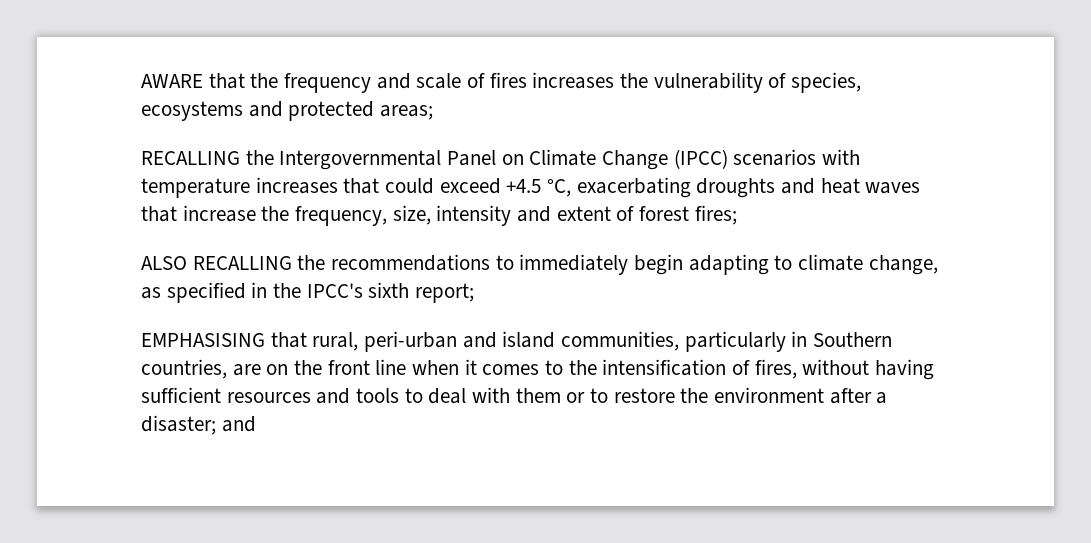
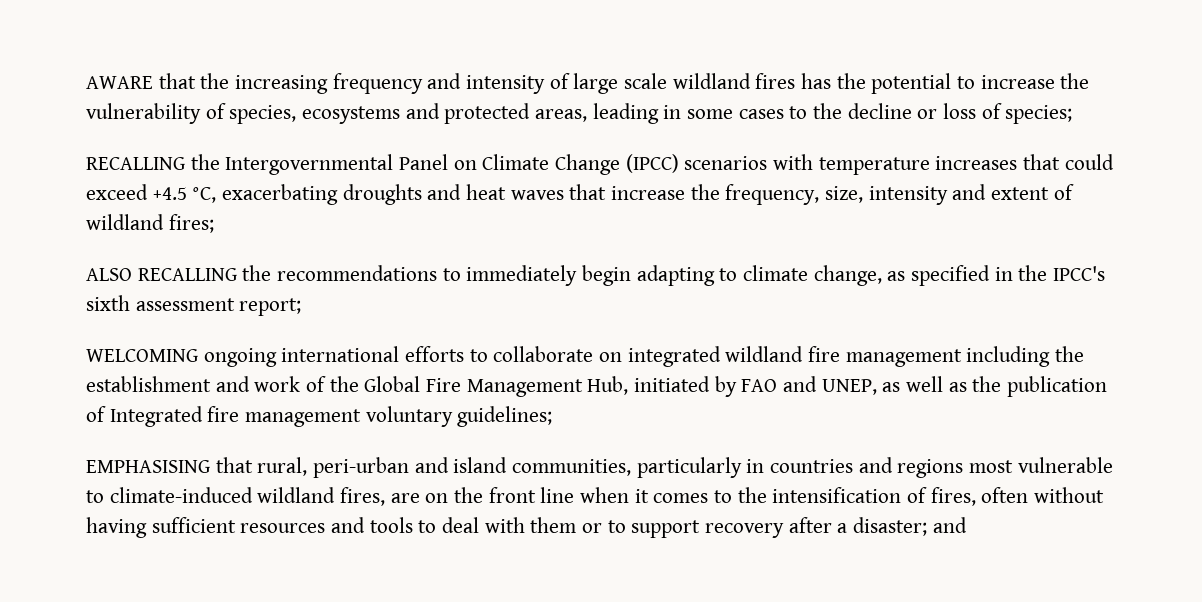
(279, 80) none -> [235,75,329,94] increasing
[416,72,615,89] scale of fires increases -> [466,73,1055,94] intensity of large scale wildland fires has the potential to increase
[380,105,434,120] areas; -> [535,103,1073,124] areas, leading in some cases to the decline or loss of species;
[639,206,690,221] forest -> [86,214,164,230] wildland
(410, 290) none -> [135,298,235,311] assessment
(475, 293) none -> [86,346,1085,367] [86,376,1108,397] [86,406,553,427] // WELCOMING ongoing international efforts to collaborate on integrated wildland fire management including the establishment and work of the Global Fire Management Hub, initiated by FAO and UNEP, as well as the publication of Integrated fire management voluntary guidelines;
[813,332,893,347] [141,359,227,379] Southern countries, -> [770,457,1113,478] [86,487,386,506] countries and regions most vulnerable to climate-induced wildland fires,
(797, 369) none -> [981,487,1029,503] often
[613,387,825,403] restore the environment -> [631,520,785,538] support recovery

